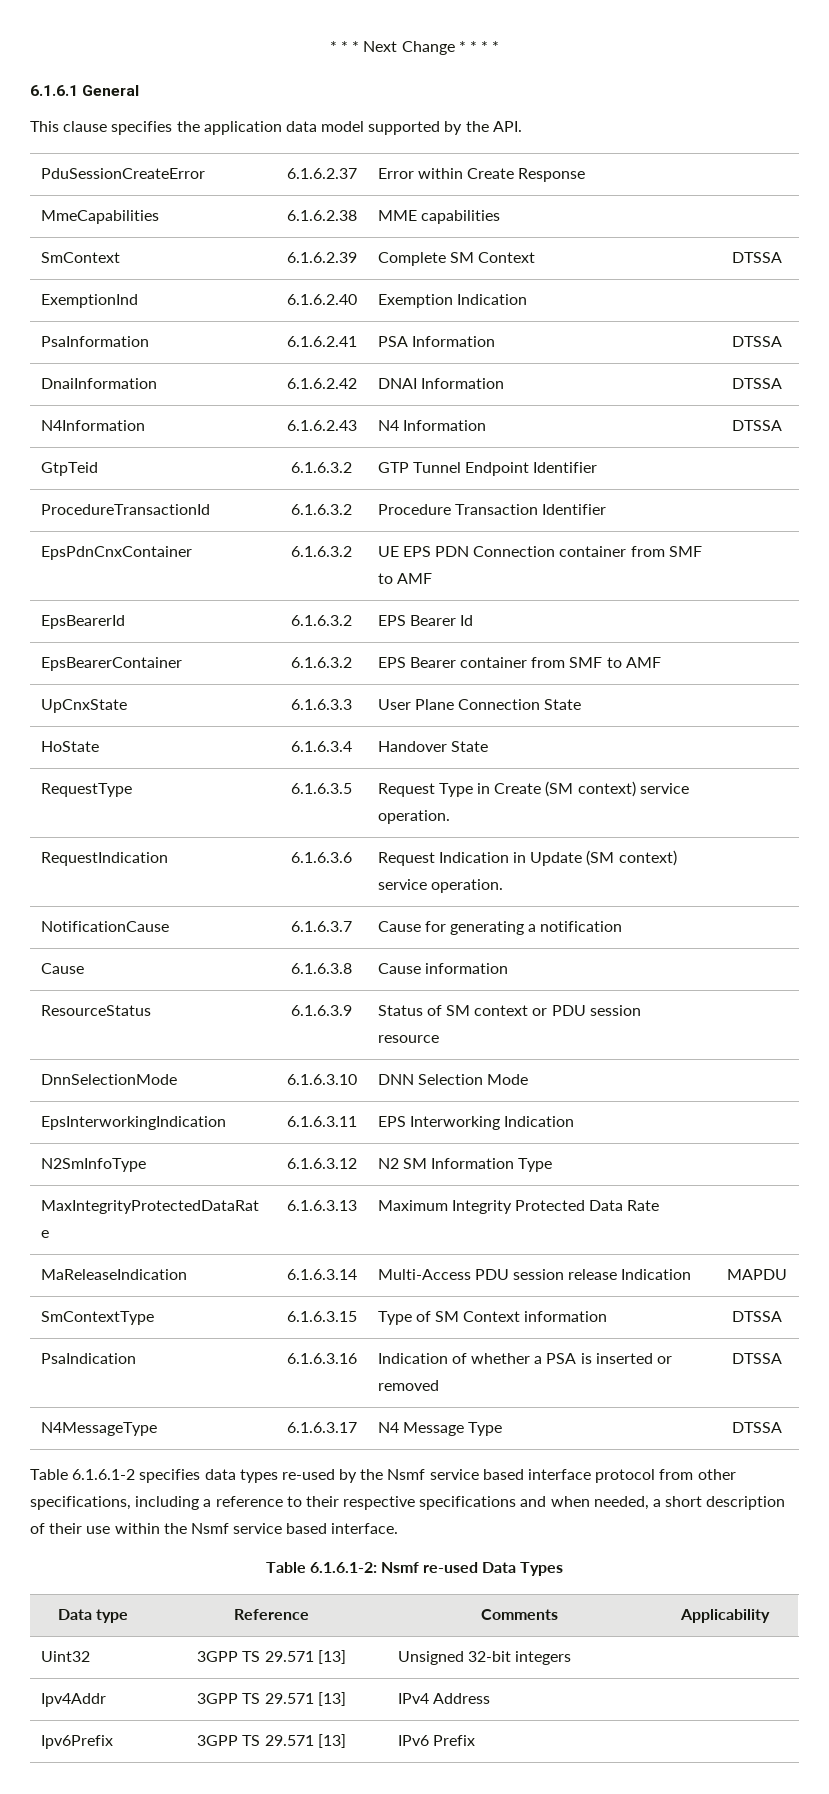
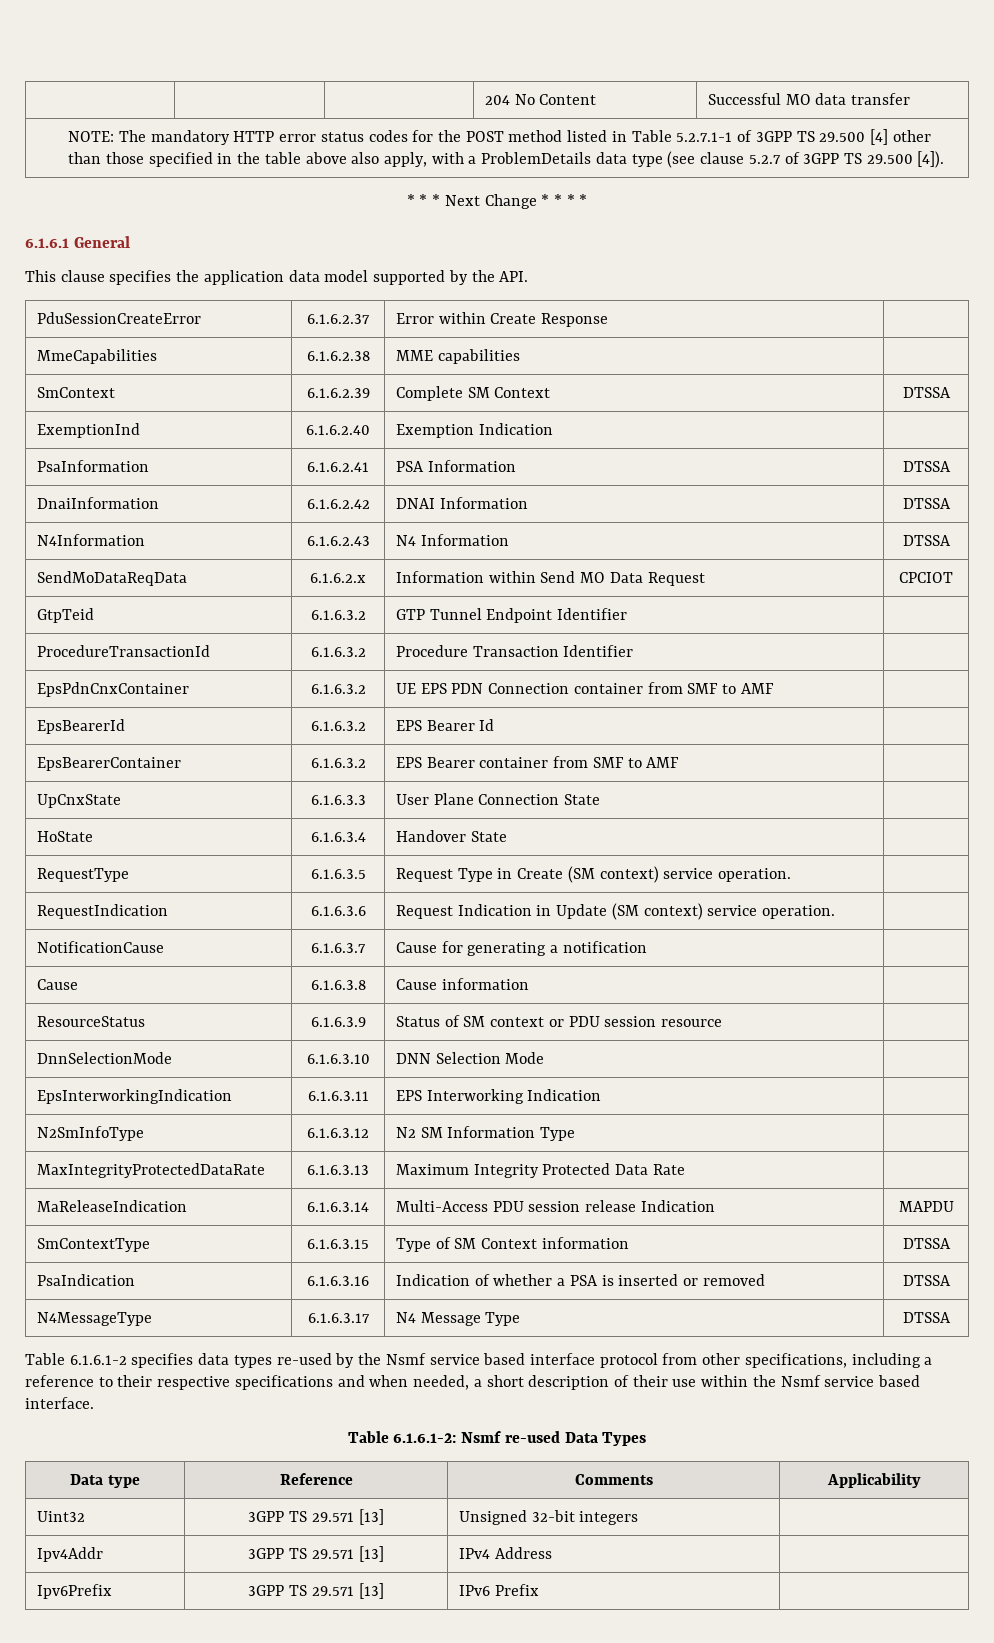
(329, 46) none -> [484,94,597,105] [707,93,911,105] [68,129,931,145] [68,151,945,168] | | | 204 No Content | Successful MO data transfer // NOTE: The mandatory HTTP error status codes for the POST method listed in Table 5.2.7.1-1 of 3GPP TS 29.500 [4] other than those specified in the table above also apply, with a ProblemDetails data type (see clause 5.2.7 of 3GPP TS 29.500 [4]). //
(782, 425) none -> [36,571,187,586] [309,573,366,583] [395,571,705,586] [899,572,953,583] // SendMoDataReqData | 6.1.6.2.x | Information within Send MO Data Request | CPCIOT

